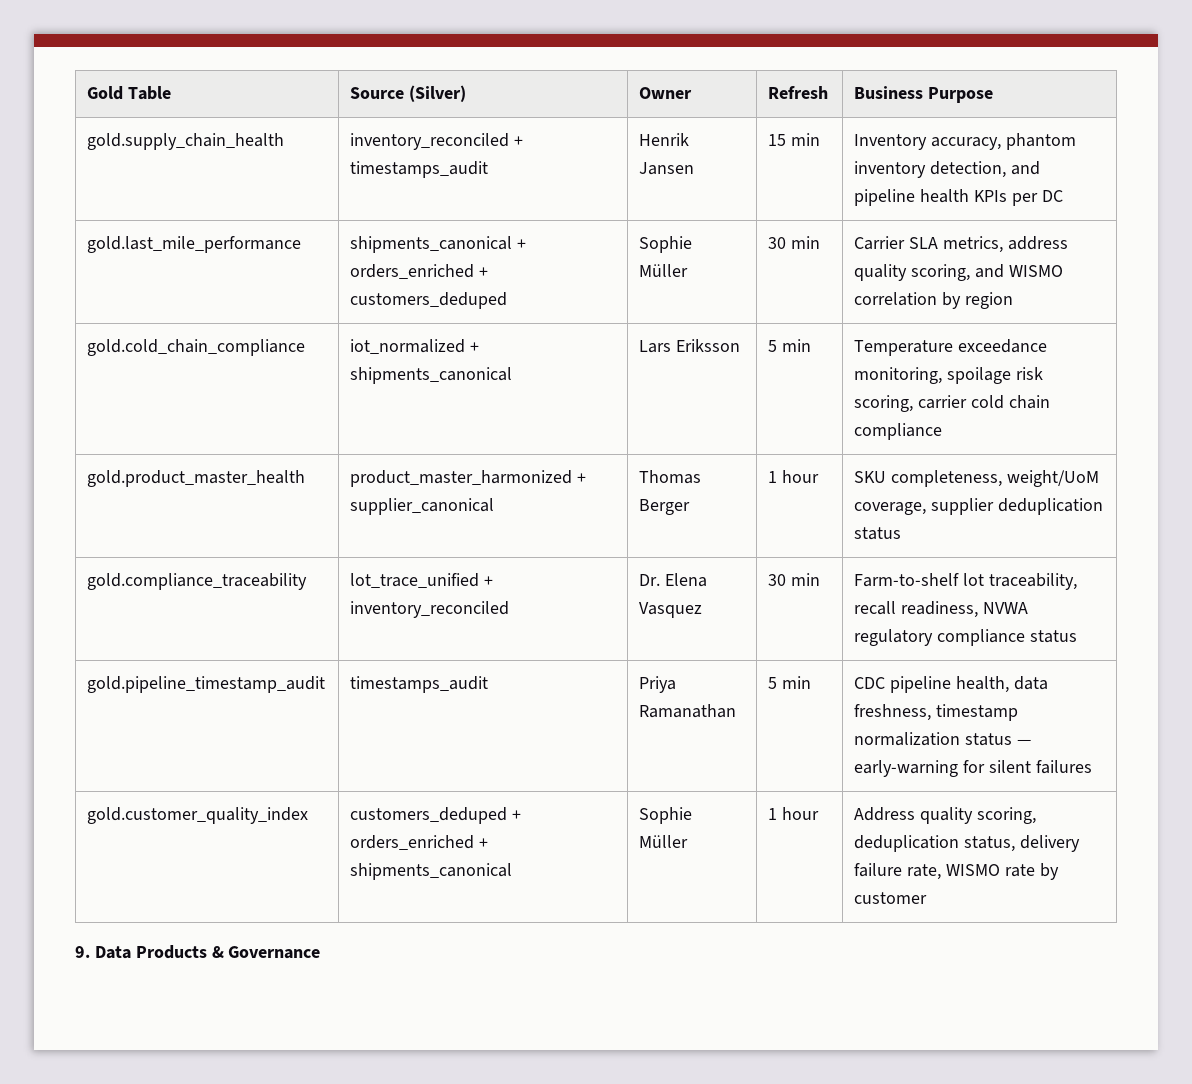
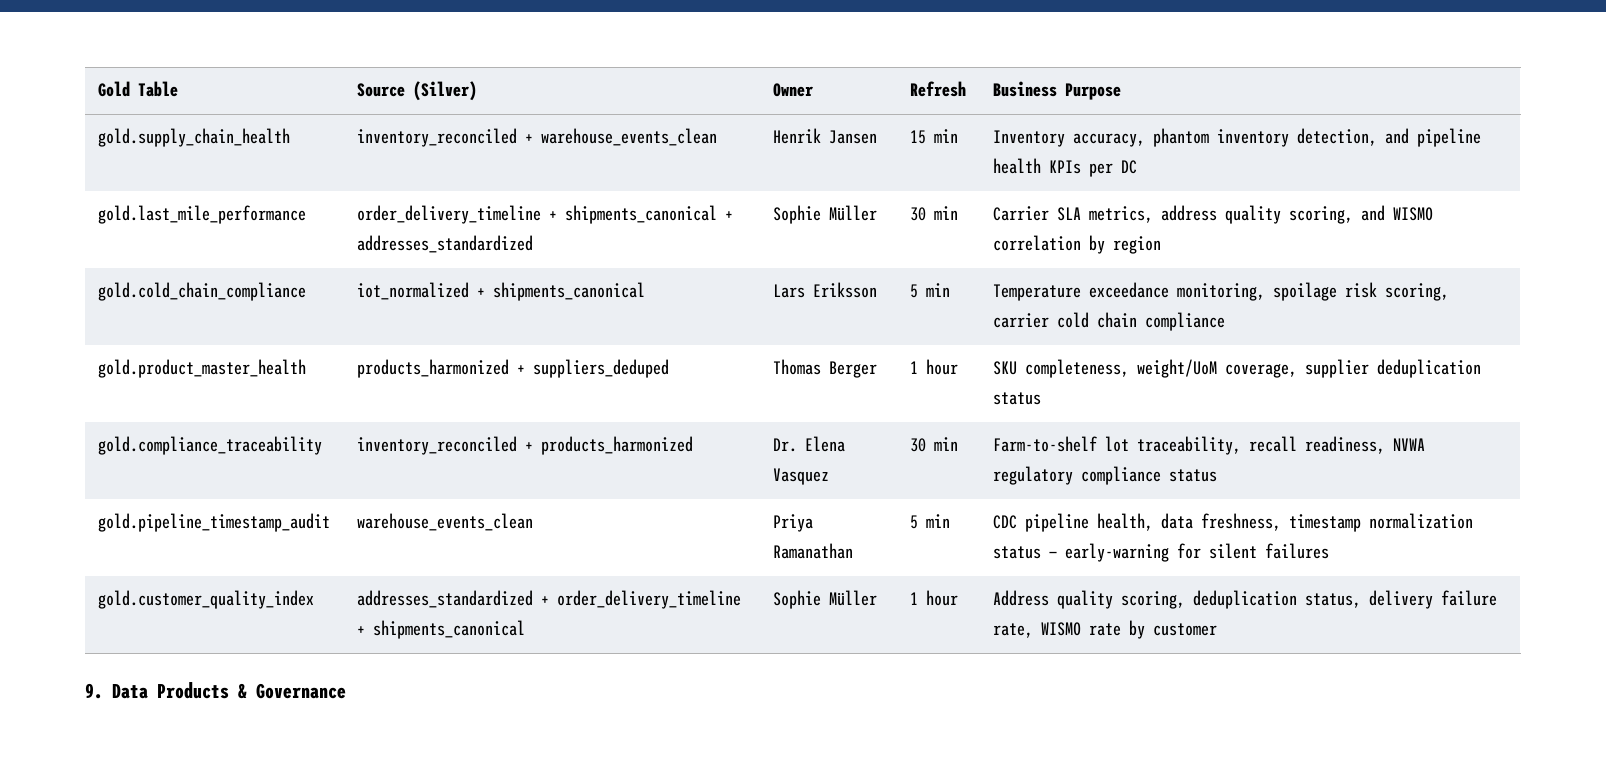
[350,161,489,178] timestamps_audit -> [541,128,718,146] warehouse_events_clean
[350,236,527,253] [350,264,489,279] [350,292,508,309] shipments_canonical + orders_enriched + customers_deduped -> [357,205,734,224] [357,235,534,253] order_delivery_timeline + shipments_canonical + addresses_standardized
[350,470,587,487] [350,498,495,515] product_master_harmonized + supplier_canonical -> [357,359,670,378] products_harmonized + suppliers_deduped
[350,573,494,588] [350,601,510,618] lot_trace_unified + inventory_reconciled -> [357,436,694,455] inventory_reconciled + products_harmonized
[350,676,489,693] timestamps_audit -> [357,513,534,531] warehouse_events_clean
[350,807,522,824] [350,835,475,850] customers_deduped + orders_enriched -> [357,590,742,609] addresses_standardized + order_delivery_timeline

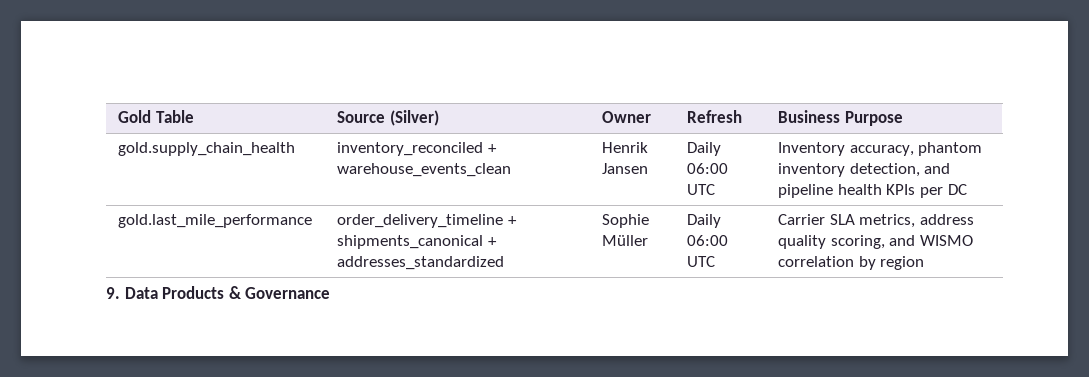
[910,129,959,144] 15 min -> [687,142,722,156] [687,163,729,174] [687,184,716,195] Daily 06:00 UTC
[910,206,959,221] 30 min -> [687,214,722,228] [687,235,729,246] [687,256,716,267] Daily 06:00 UTC
[98,282,307,301] [357,282,646,301] [773,282,878,298] [910,283,951,298] [993,282,1450,301] [993,312,1226,331] [98,359,307,378] [357,359,670,378] [773,359,878,378] [910,359,959,375] [993,359,1482,378] [993,392,1042,405] [98,436,323,455] [357,436,694,455] [773,436,846,452] [773,468,830,485] [910,437,959,452] [993,436,1426,455] [993,466,1218,485] [98,513,331,532] [357,513,534,531] [773,514,814,532] [773,543,854,559] [910,514,951,529] [993,513,1474,532] [993,543,1330,562] [98,590,315,609] [357,590,742,609] [357,620,526,639] [773,590,878,609] [910,590,959,606] [993,590,1498,609] [993,620,1218,639] // gold.cold_chain_compliance | iot_normalized + shipments_canonical | Lars Eriksson | 5 min | Temperature exceedance monitoring, spoilage risk scoring, carrier cold chain compliance // gold.product_master_health | products_harmonized + suppliers_deduped | Thomas Berger | 1 hour | SKU completeness, weight/UoM coverage, supplier deduplication status // gold.compliance_traceability | inventory_reconciled + products_harmonized | Dr. Elena Vasquez | 30 min | Farm-to-shelf lot traceability, recall readiness, NVWA regulatory compliance status // gold.pipeline_timestamp_audit | warehouse_events_clean | Priya Ramanathan | 5 min | CDC pipeline health, data freshness, timestamp normalization status — early-warning for silent failures // gold.customer_quality_index | addresses_standardized + order_delivery_timeline + shipments_canonical | Sophie Müller | 1 hour | Address quality scoring, deduplication status, delivery failure rate, WISMO rate by customer -> (925, 263) none

